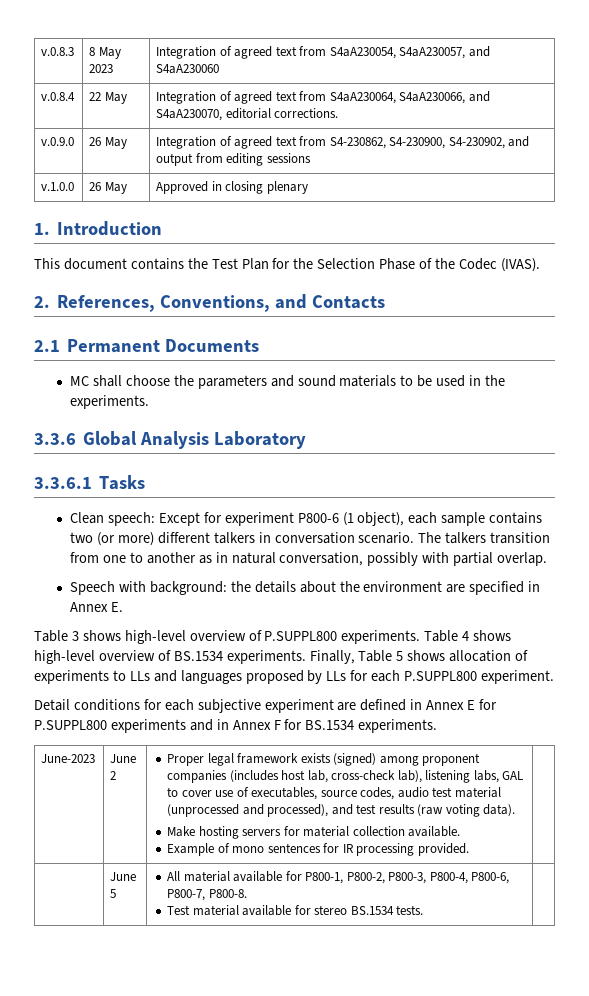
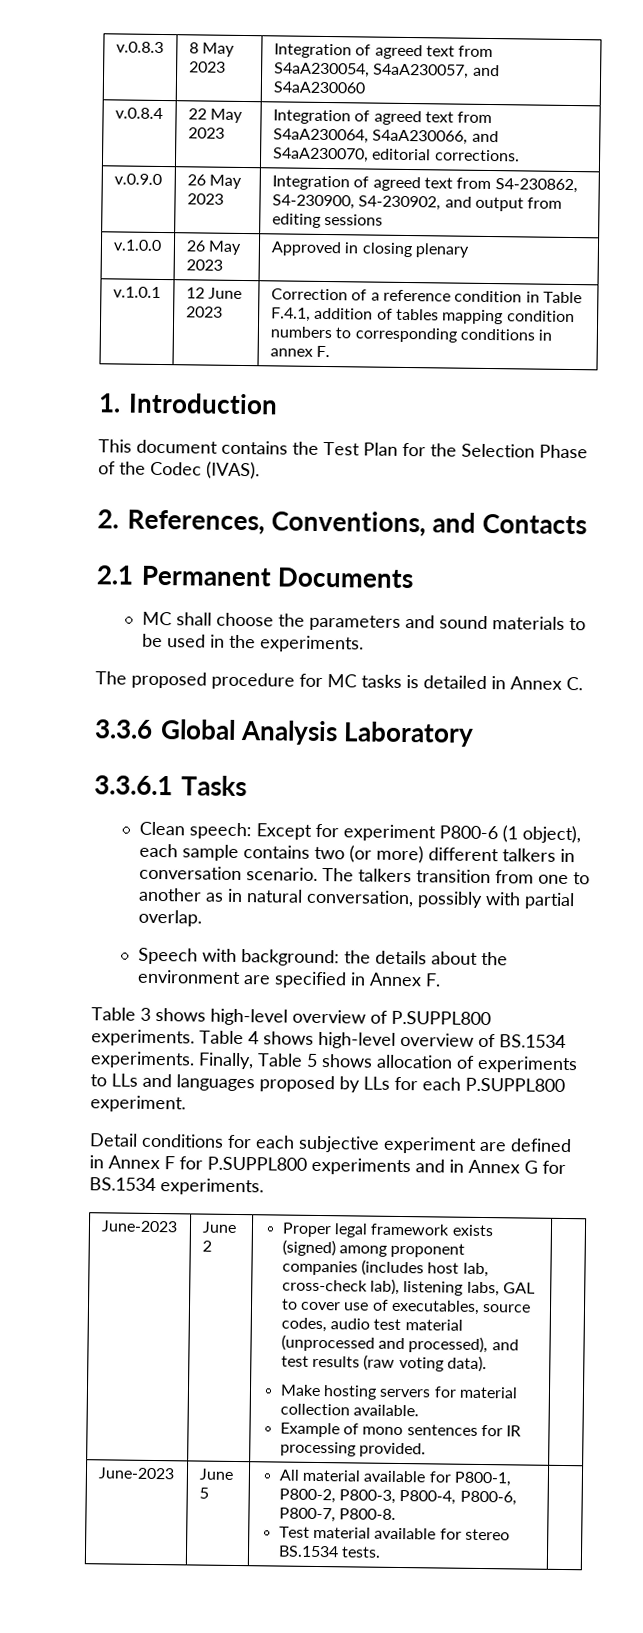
(127, 98) none -> [187,127,225,139] 2023
(127, 143) none -> [186,193,224,205] 2023
(127, 188) none -> [185,259,223,271] 2023
(308, 187) none -> [112,286,161,298] [185,287,243,299] [185,306,223,318] [270,288,582,304] [270,307,575,325] [269,326,553,343] [269,345,331,358] // v.1.0.1 | 12 June 2023 | Correction of a reference condition in Table F.4.1, addition of tables mapping condition numbers to corresponding conditions in annex F.
(150, 402) none -> [95,671,583,691] // The proposed procedure for MC tasks is detailed in Annex C.
[110,602,123,612] E. -> [424,973,441,987] F.
[467,700,476,710] E -> [164,1156,175,1170] F
[273,720,281,730] F -> [524,1160,538,1174] G
(469, 849) none -> [97,1467,175,1480] June-2023

